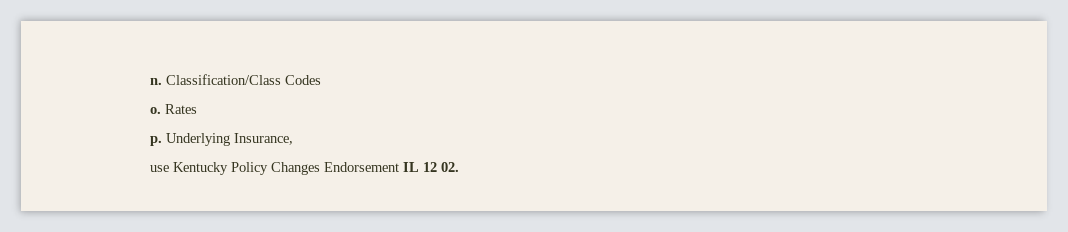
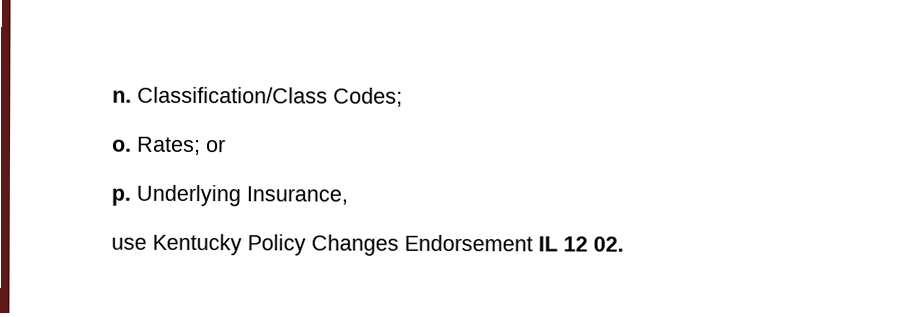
[284,75,321,85] Codes -> [333,87,404,107] Codes;
[164,104,197,114] Rates -> [137,136,227,156] Rates; or

